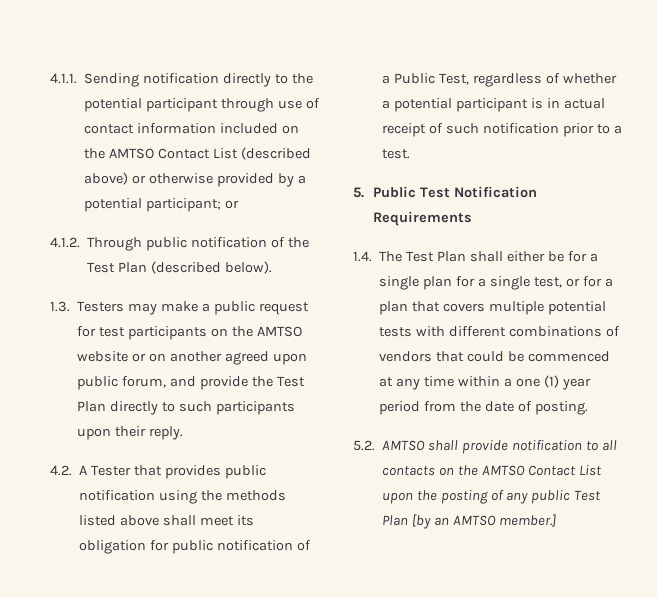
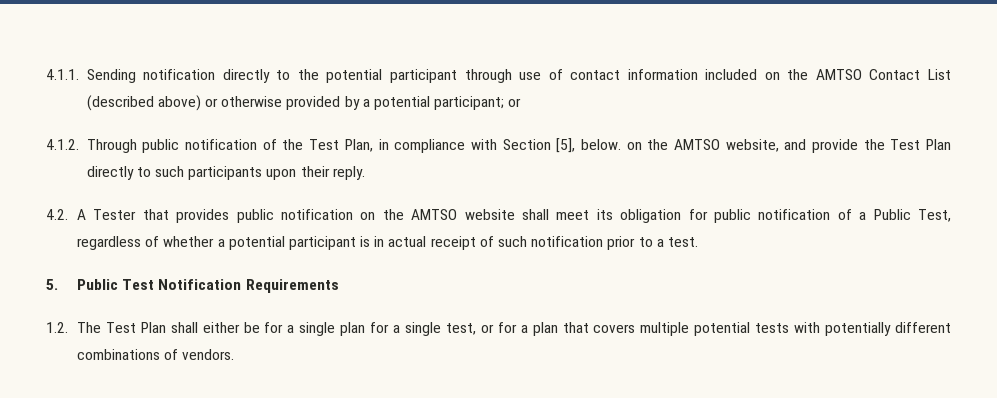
[118,261,272,274] [50,301,309,315] [77,326,302,340] [77,351,307,365] [77,376,167,390] Plan (described below). // 1.3. Testers may make a public request for test participants on the AMTSO website or on another agreed upon public forum, -> [344,138,779,153] Plan, in compliance with Section [5], below. on the AMTSO website,
[159,490,286,504] [79,515,160,526] using the methods listed above -> [360,209,515,220] on the AMTSO website
[353,251,372,262] 1.4. -> [46,322,68,333] 1.2.
(446, 331) none -> [825,322,892,336] potentially
[379,351,610,362] [379,375,591,390] [379,401,588,415] [353,440,617,454] [382,465,602,476] [382,490,601,504] [382,514,556,529] vendors that could be commenced at any time within a one (1) year period from the date of posting. // 5.2. AMTSO shall provide notification to all contacts on the AMTSO Contact List upon the posting of any public Test Plan [by an AMTSO member.] -> [182,349,235,360] vendors.

